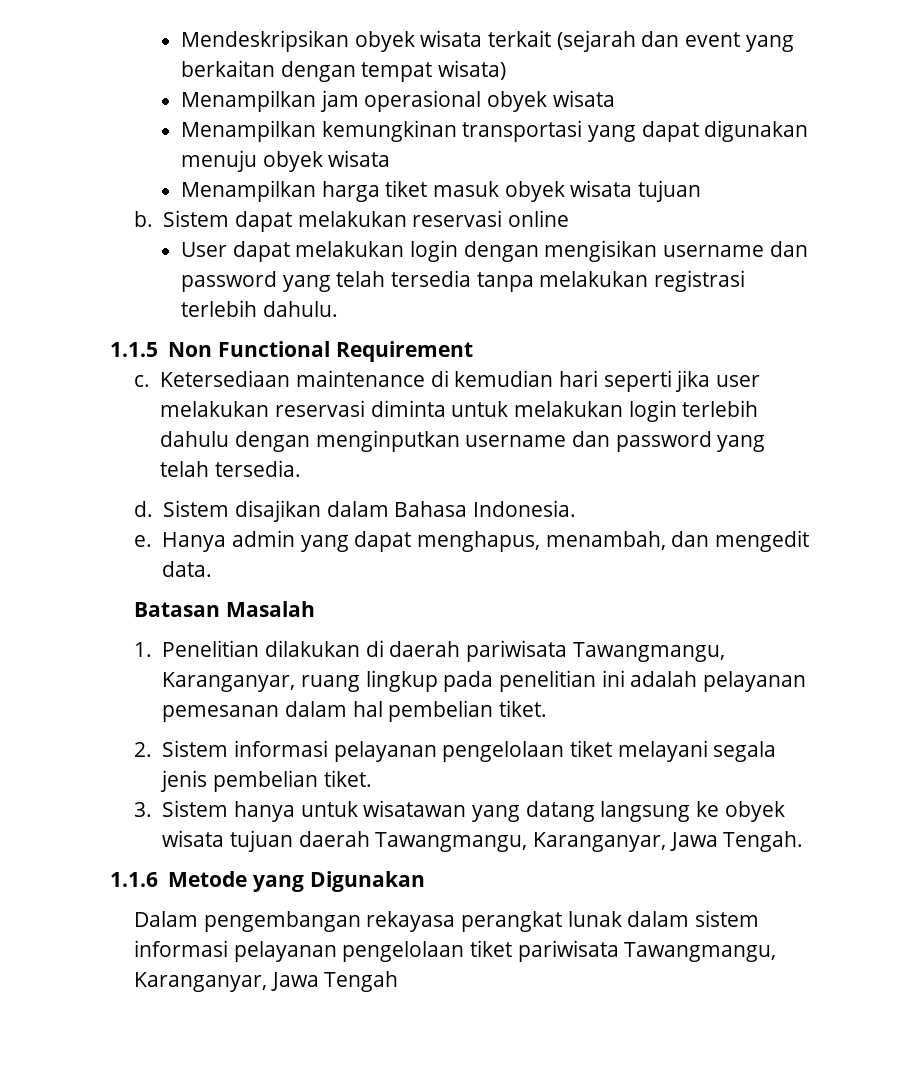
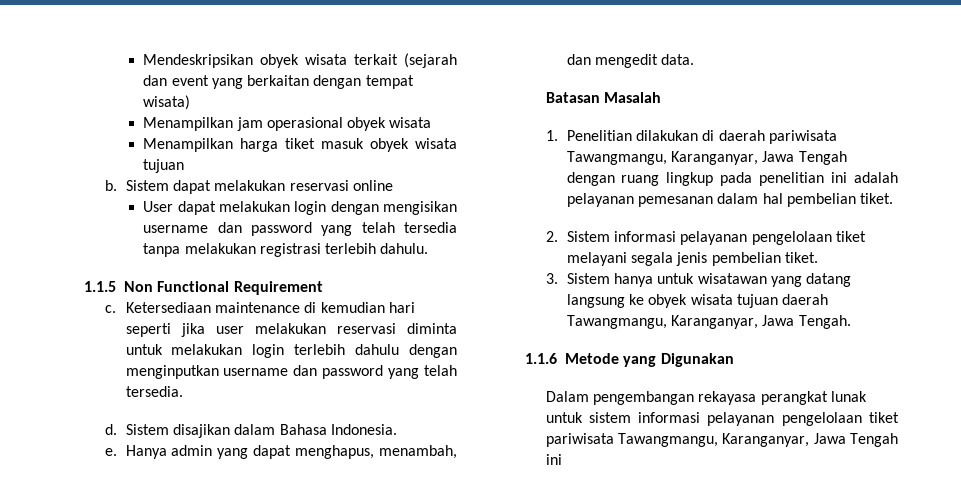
[180,120,809,142] [180,150,391,172] // Menampilkan kemungkinan transportasi yang dapat digunakan menuju obyek wisata -> (432, 122) none
(296, 682) none -> [762,151,847,165] [566,172,615,186] Jawa Tengah dengan
[627,911,690,927] dalam -> [545,412,583,423] untuk
(399, 981) none -> [545,454,562,465] ini

